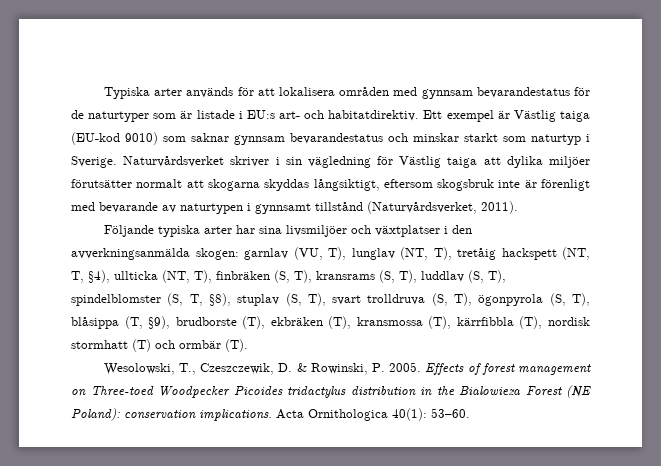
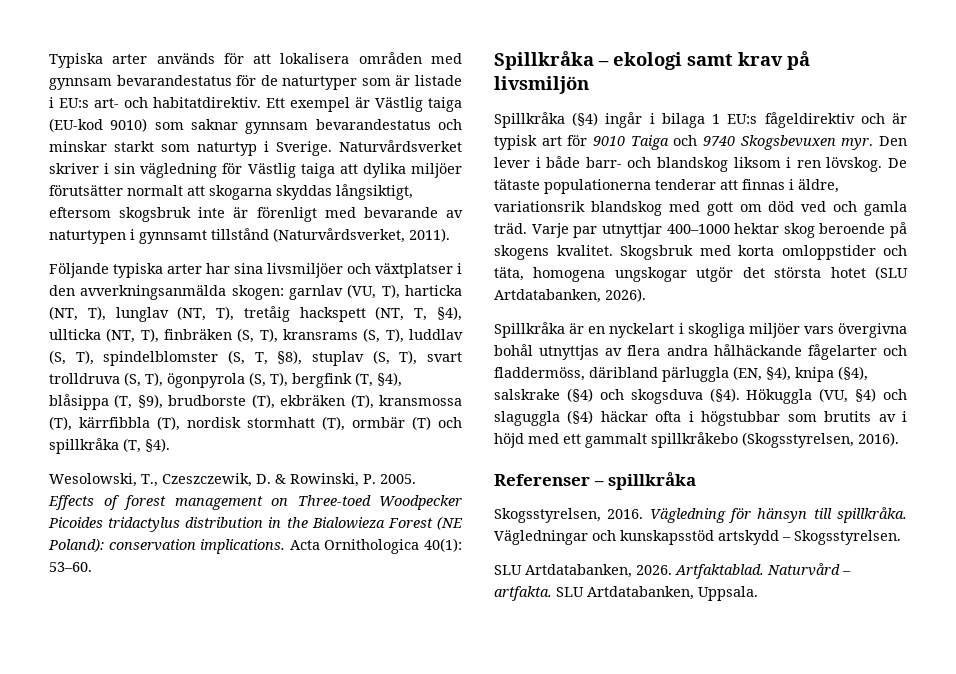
(346, 253) none -> [404,285,462,296] [49,306,106,321] harticka (NT, T),
(591, 299) none -> [292,372,402,388] bergfink (T, §4),
[132,339,248,352] (T) och ormbär (T). -> [322,416,462,431] [49,438,170,454] (T), ormbär (T) och spillkråka (T, §4).
(470, 413) none -> [494,51,810,70] [494,76,589,94] [494,112,907,128] [494,135,907,150] [494,156,908,172] [494,179,839,194] [494,201,907,216] [494,222,907,238] [494,245,907,260] [494,266,908,282] [494,288,646,303] [494,322,907,338] [494,344,907,360] [494,366,868,382] [494,388,907,404] [494,410,908,426] [494,432,899,448] [494,472,697,490] [494,507,907,523] [494,530,901,545] [494,563,851,579] [494,586,758,601] // Spillkråka – ekologi samt krav på livsmiljön // Spillkråka (§4) ingår i bilaga 1 EU:s fågeldirektiv och är typisk art för 9010 Taiga och 9740 Skogsbevuxen myr. Den lever i både barr- och blandskog liksom i ren lövskog. De tätaste populationerna tenderar att finnas i äldre, variationsrik blandskog med gott om död ved och gamla träd. Varje par utnyttjar 400–1000 hektar skog beroende på skogens kvalitet. Skogsbruk med korta omloppstider och täta, homogena ungskogar utgör det största hotet (SLU Artdatabanken, 2026). // Spillkråka är en nyckelart i skogliga miljöer vars övergivna bohål utnyttjas av flera andra hålhäckande fågelarter och fladdermöss, däribland pärluggla (EN, §4), knipa (§4), salskrake (§4) och skogsduva (§4). Hökuggla (VU, §4) och slaguggla (§4) häckar ofta i högstubbar som brutits av i höjd med ett gammalt spillkråkebo (Skogsstyrelsen, 2016). // Referenser – spillkråka // Skogsstyrelsen, 2016. Vägledning för hänsyn till spillkråka. Vägledningar och kunskapsstöd artskydd – Skogsstyrelsen. // SLU Artdatabanken, 2026. Artfaktablad. Naturvård – artfakta. SLU Artdatabanken, Uppsala.

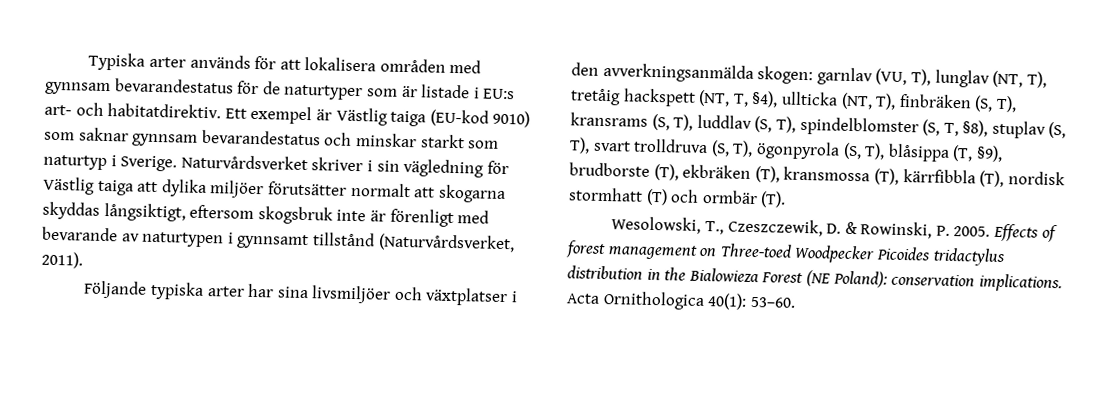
[404,285,462,296] [49,306,106,321] harticka (NT, T), -> (931, 77) none
[292,372,402,388] bergfink (T, §4), -> (886, 151) none
[322,416,462,431] [49,438,170,454] (T), ormbär (T) och spillkråka (T, §4). -> [645,188,787,208] (T) och ormbär (T).
[494,51,810,70] [494,76,589,94] [494,112,907,128] [494,135,907,150] [494,156,908,172] [494,179,839,194] [494,201,907,216] [494,222,907,238] [494,245,907,260] [494,266,908,282] [494,288,646,303] [494,322,907,338] [494,344,907,360] [494,366,868,382] [494,388,907,404] [494,410,908,426] [494,432,899,448] [494,472,697,490] [494,507,907,523] [494,530,901,545] [494,563,851,579] [494,586,758,601] // Spillkråka – ekologi samt krav på livsmiljön // Spillkråka (§4) ingår i bilaga 1 EU:s fågeldirektiv och är typisk art för 9010 Taiga och 9740 Skogsbevuxen myr. Den lever i både barr- och blandskog liksom i ren lövskog. De tätaste populationerna tenderar att finnas i äldre, variationsrik blandskog med gott om död ved och gamla träd. Varje par utnyttjar 400–1000 hektar skog beroende på skogens kvalitet. Skogsbruk med korta omloppstider och täta, homogena ungskogar utgör det största hotet (SLU Artdatabanken, 2026). // Spillkråka är en nyckelart i skogliga miljöer vars övergivna bohål utnyttjas av flera andra hålhäckande fågelarter och fladdermöss, däribland pärluggla (EN, §4), knipa (§4), salskrake (§4) och skogsduva (§4). Hökuggla (VU, §4) och slaguggla (§4) häckar ofta i högstubbar som brutits av i höjd med ett gammalt spillkråkebo (Skogsstyrelsen, 2016). // Referenser – spillkråka // Skogsstyrelsen, 2016. Vägledning för hänsyn till spillkråka. Vägledningar och kunskapsstöd artskydd – Skogsstyrelsen. // SLU Artdatabanken, 2026. Artfaktablad. Naturvård – artfakta. SLU Artdatabanken, Uppsala. -> (796, 302) none

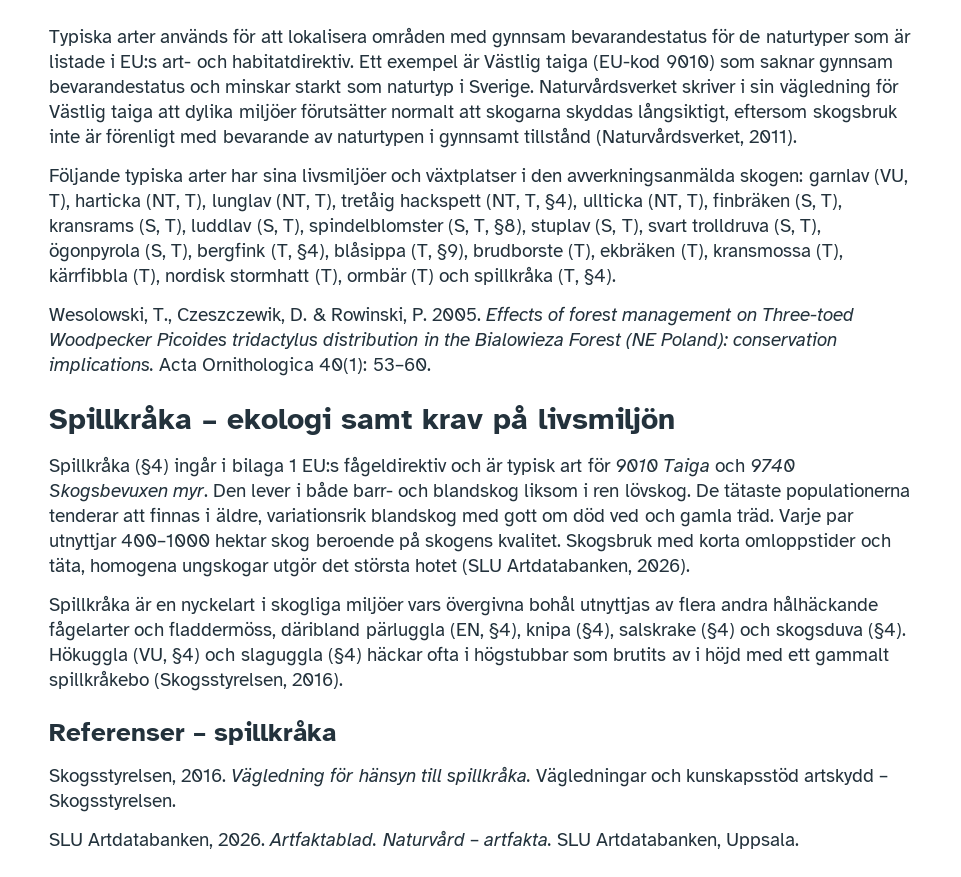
(931, 77) none -> [75,193,207,210] harticka (NT, T),
(886, 151) none -> [197,242,329,262] bergfink (T, §4),
[645,188,787,208] (T) och ormbär (T). -> [314,266,617,285] (T), ormbär (T) och spillkråka (T, §4).
(796, 302) none -> [49,405,675,435] [49,456,796,477] [49,481,910,502] [49,507,855,527] [49,531,891,552] [49,557,691,577] [49,595,878,616] [49,620,906,641] [49,646,890,666] [49,670,344,691] [49,720,336,745] [49,766,889,787] [49,794,176,812] [49,830,800,849] // Spillkråka – ekologi samt krav på livsmiljön // Spillkråka (§4) ingår i bilaga 1 EU:s fågeldirektiv och är typisk art för 9010 Taiga och 9740 Skogsbevuxen myr. Den lever i både barr- och blandskog liksom i ren lövskog. De tätaste populationerna tenderar att finnas i äldre, variationsrik blandskog med gott om död ved och gamla träd. Varje par utnyttjar 400–1000 hektar skog beroende på skogens kvalitet. Skogsbruk med korta omloppstider och täta, homogena ungskogar utgör det största hotet (SLU Artdatabanken, 2026). // Spillkråka är en nyckelart i skogliga miljöer vars övergivna bohål utnyttjas av flera andra hålhäckande fågelarter och fladdermöss, däribland pärluggla (EN, §4), knipa (§4), salskrake (§4) och skogsduva (§4). Hökuggla (VU, §4) och slaguggla (§4) häckar ofta i högstubbar som brutits av i höjd med ett gammalt spillkråkebo (Skogsstyrelsen, 2016). // Referenser – spillkråka // Skogsstyrelsen, 2016. Vägledning för hänsyn till spillkråka. Vägledningar och kunskapsstöd artskydd – Skogsstyrelsen. // SLU Artdatabanken, 2026. Artfaktablad. Naturvård – artfakta. SLU Artdatabanken, Uppsala.

